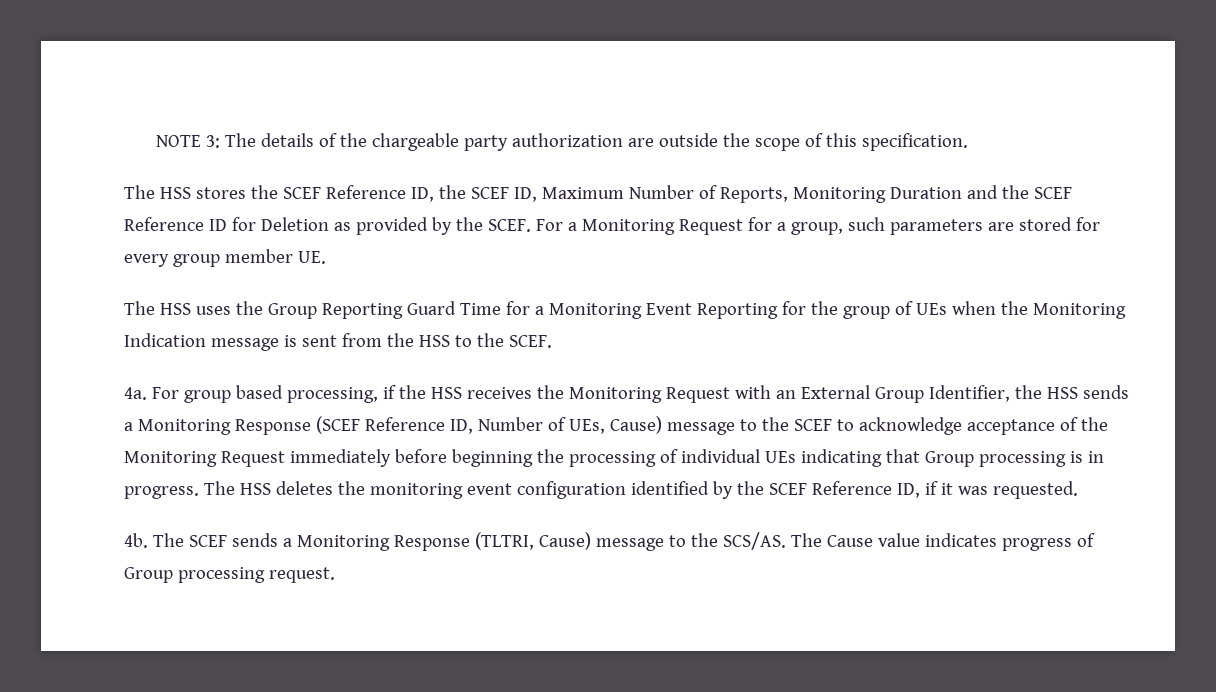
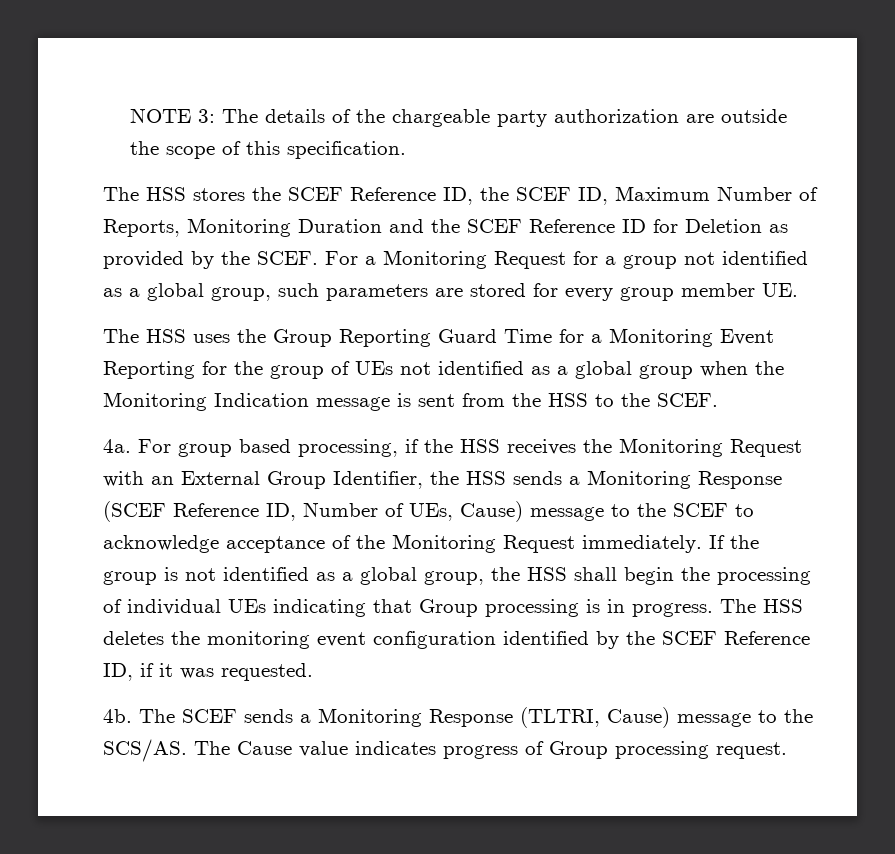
(787, 226) none -> [623,251,809,269] [103,283,205,301] group not identified as a global
(948, 309) none -> [400,361,694,379] not identified as a global group
[290,449,534,467] immediately before beginning -> [582,535,760,553] [103,567,675,585] immediately. If the group is not identified as a global group, the HSS shall begin

